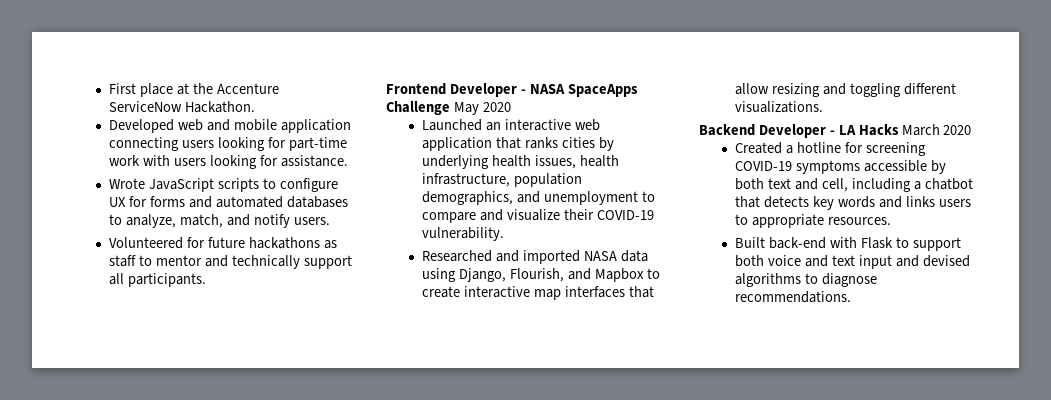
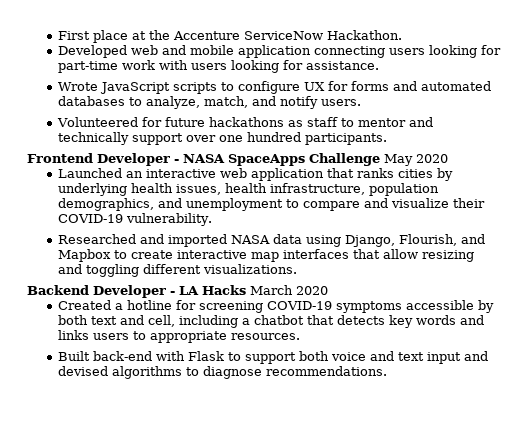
[109,273,125,285] all -> [185,132,301,142] over one hundred

